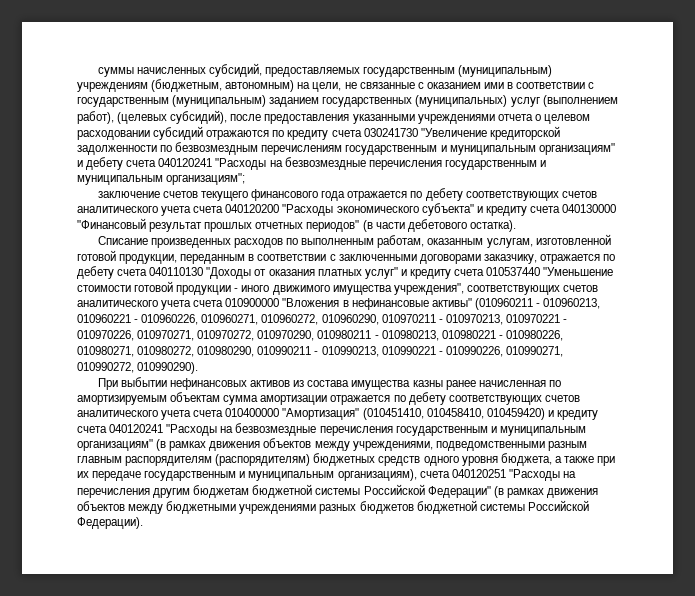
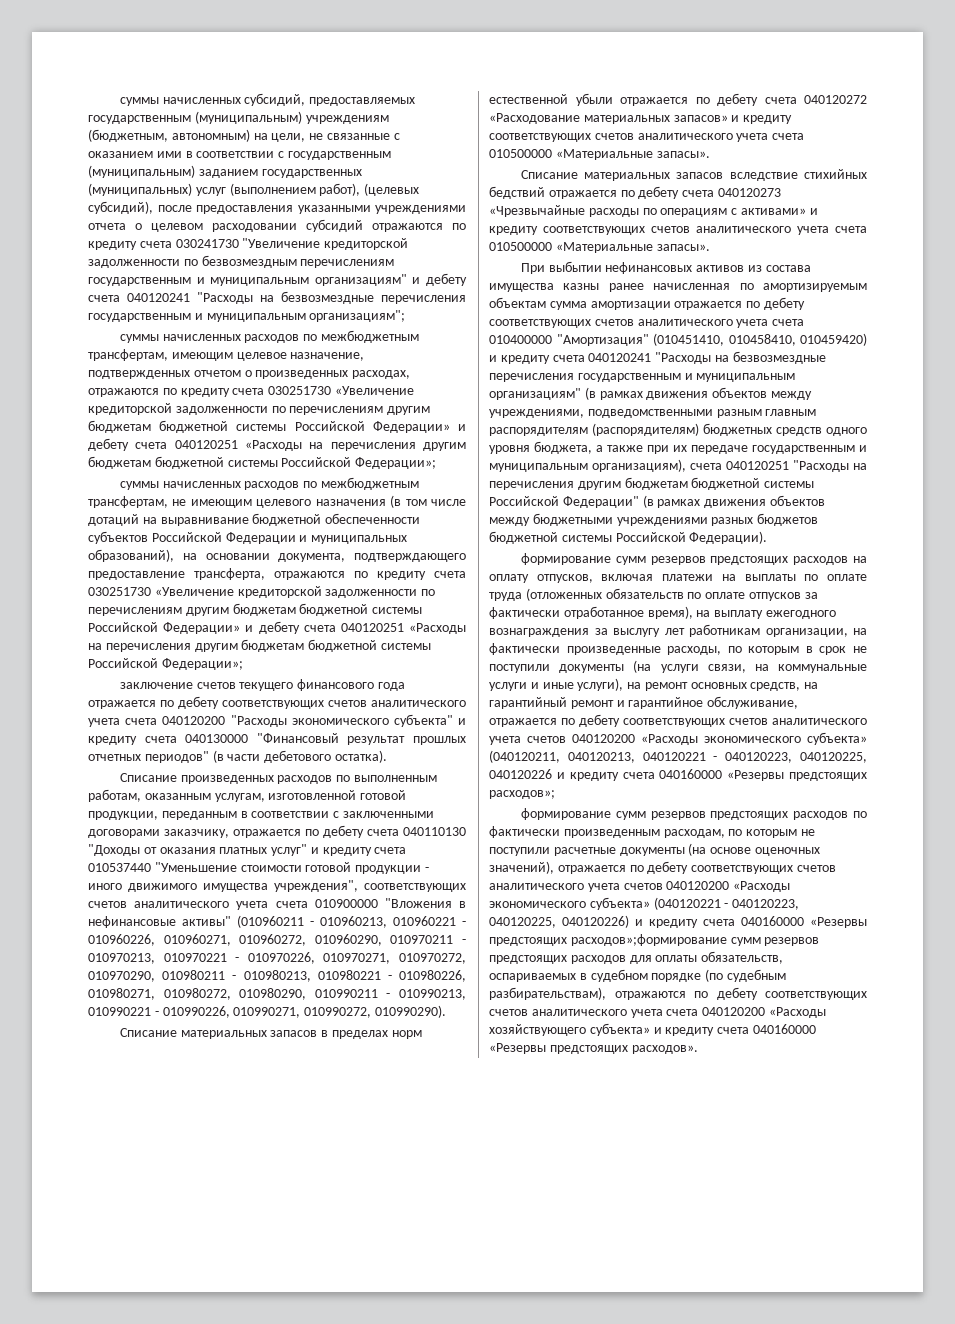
(246, 179) none -> [119,330,420,343] [88,349,365,361] [88,370,411,379] [88,386,414,397] [88,403,431,415] [88,420,466,433] [88,438,466,451] [88,456,437,469] [119,477,420,490] [88,495,466,508] [88,513,421,526] [88,531,408,544] [88,549,466,562] [88,568,466,580] [88,586,436,598] [88,603,423,616] [88,621,466,634] [88,639,431,652] [88,658,243,670] // суммы начисленных расходов по межбюджетным трансфертам, имеющим целевое назначение, подтвержденных отчетом о произведенных расходах, отражаются по кредиту счета 030251730 «Увеличение кредиторской задолженности по перечислениям другим бюджетам бюджетной системы Российской Федерации» и дебету счета 040120251 «Расходы на перечисления другим бюджетам бюджетной системы Российской Федерации»; // суммы начисленных расходов по межбюджетным трансфертам, не имеющим целевого назначения (в том числе дотаций на выравнивание бюджетной обеспеченности субъектов Российской Федерации и муниципальных образований), на основании документа, подтверждающего предоставление трансферта, отражаются по кредиту счета 030251730 «Увеличение кредиторской задолженности по перечислениям другим бюджетам бюджетной системы Российской Федерации» и дебету счета 040120251 «Расходы на перечисления другим бюджетам бюджетной системы Российской Федерации»;
(199, 368) none -> [119,1028,422,1039] [489,93,867,106] [489,113,793,124] [489,133,805,142] [489,149,710,160] [520,169,867,181] [489,186,781,199] [489,205,818,217] [489,226,867,235] [489,242,710,253] // Списание материальных запасов в пределах норм естественной убыли отражается по дебету счета 040120272 «Расходование материальных запасов» и кредиту соответствующих счетов аналитического учета счета 010500000 «Материальные запасы». // Списание материальных запасов вследствие стихийных бедствий отражается по дебету счета 040120273 «Чрезвычайные расходы по операциям с активами» и кредиту соответствующих счетов аналитического учета счета 010500000 «Материальные запасы».
(143, 523) none -> [520,553,867,565] [489,574,867,583] [489,588,818,601] [489,606,836,619] [489,624,867,637] [489,643,867,655] [489,660,867,673] [489,678,819,691] [489,696,799,709] [489,714,867,727] [489,732,867,745] [489,750,867,763] [489,769,867,781] [489,790,555,799] [520,808,867,820] [489,826,815,838] [489,843,820,856] [489,861,836,874] [489,881,791,892] [489,897,800,910] [489,915,867,928] [489,934,820,946] [489,951,784,964] [489,969,786,982] [489,987,867,1000] [489,1007,826,1018] [489,1023,816,1036] [489,1043,698,1054] // формирование сумм резервов предстоящих расходов на оплату отпусков, включая платежи на выплаты по оплате труда (отложенных обязательств по оплате отпусков за фактически отработанное время), на выплату ежегодного вознаграждения за выслугу лет работникам организации, на фактически произведенные расходы, по которым в срок не поступили документы (на услуги связи, на коммунальные услуги и иные услуги), на ремонт основных средств, на гарантийный ремонт и гарантийное обслуживание, отражается по дебету соответствующих счетов аналитического учета счетов 040120200 «Расходы экономического субъекта» (040120211, 040120213, 040120221 - 040120223, 040120225, 040120226 и кредиту счета 040160000 «Резервы предстоящих расходов»; // формирование сумм резервов предстоящих расходов по фактически произведенным расходам, по которым не поступили расчетные документы (на основе оценочных значений), отражается по дебету соответствующих счетов аналитического учета счетов 040120200 «Расходы экономического субъекта» (040120221 - 040120223, 040120225, 040120226) и кредиту счета 040160000 «Резервы предстоящих расходов»;формирование сумм резервов предстоящих расходов для оплаты обязательств, оспариваемых в судебном порядке (по судебным разбирательствам), отражаются по дебету соответствующих счетов аналитического учета счета 040120200 «Расходы хозяйствующего субъекта» и кредиту счета 040160000 «Резервы предстоящих расходов».

